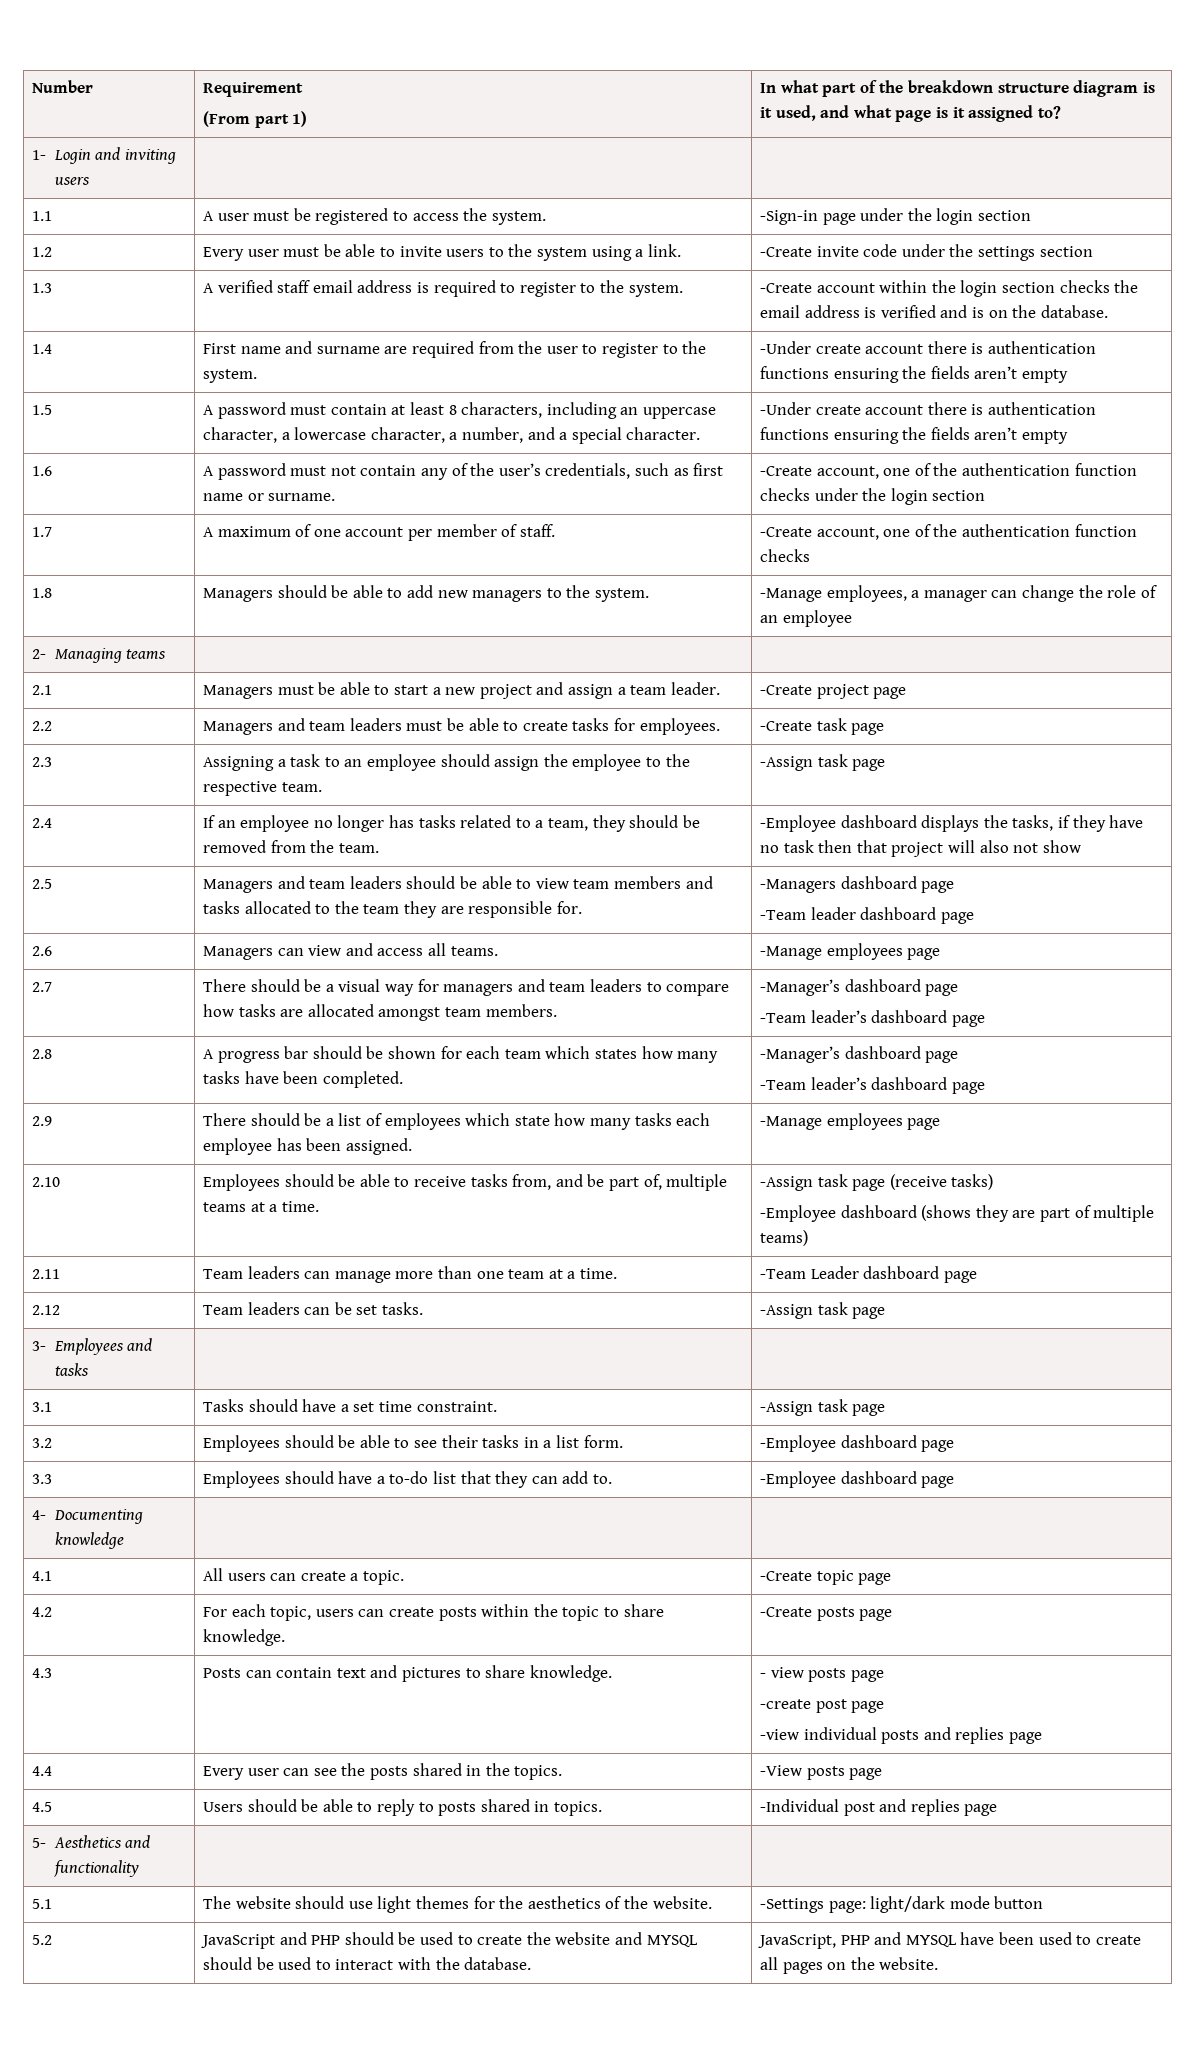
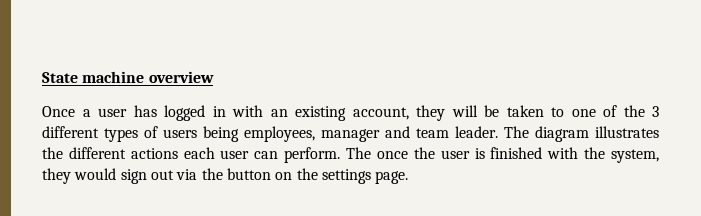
[32,80,94,93] [203,82,304,97] [203,111,308,128] [760,80,1155,97] [760,105,1061,122] [32,147,176,164] [54,177,90,185] [32,211,53,221] [203,208,546,225] [760,208,1032,225] [32,247,53,257] [203,244,681,261] [760,244,1093,261] [32,283,53,293] [203,280,683,297] [760,280,1139,297] [760,305,1108,318] [32,344,53,354] [203,341,707,358] [203,369,258,383] [760,341,1097,354] [760,366,1069,383] [32,405,53,415] [203,402,716,419] [203,427,701,444] [760,402,1097,415] [760,427,1069,444] [32,466,53,476] [203,463,724,480] [203,493,336,501] [760,463,1137,479] [760,488,986,505] [32,527,53,537] [203,524,555,541] [760,524,1137,540] [760,549,811,562] [32,588,53,598] [203,585,649,602] [760,585,1157,602] [760,610,852,627] [32,648,167,663] [32,685,53,695] [203,682,720,699] [760,684,907,699] [32,721,53,731] [203,718,720,735] [760,718,885,735] [32,757,53,767] [203,754,690,771] [203,781,322,796] [760,754,886,771] [32,818,53,828] [203,815,700,832] [203,840,379,853] [760,815,1144,832] [760,840,1081,857] [32,879,53,889] [203,876,713,893] [203,901,582,918] [760,876,955,893] [760,907,974,924] [32,946,53,956] [203,943,498,960] [760,943,941,960] [32,982,53,992] [203,979,730,996] [203,1004,557,1021] [760,979,959,996] [760,1010,985,1027] [32,1049,53,1059] [203,1046,719,1063] [203,1071,403,1088] [760,1046,959,1063] [760,1077,985,1094] [32,1116,53,1126] [203,1113,711,1130] [203,1138,412,1155] [760,1113,941,1130] [32,1177,61,1187] [203,1174,728,1191] [203,1201,319,1212] [760,1174,994,1191] [760,1205,1155,1222] [760,1230,809,1246] [32,1269,61,1279] [203,1266,617,1283] [760,1266,977,1283] [32,1305,61,1315] [203,1302,424,1315] [760,1302,886,1319] [32,1338,153,1355] [54,1363,89,1376] [32,1402,53,1412] [203,1399,497,1412] [760,1399,886,1416] [32,1438,53,1448] [203,1435,623,1452] [760,1435,955,1452] [32,1474,53,1484] [203,1471,612,1488] [760,1471,955,1488] [32,1509,143,1524] [54,1532,124,1549] [32,1571,53,1581] [203,1568,405,1585] [760,1570,892,1585] [32,1607,53,1617] [203,1604,664,1621] [203,1629,286,1646] [760,1607,893,1621] [32,1668,53,1678] [203,1665,612,1682] [760,1667,884,1682] [760,1699,885,1713] [760,1727,1043,1744] [32,1766,53,1776] [203,1763,563,1780] [760,1765,883,1780] [32,1802,53,1812] [203,1799,602,1816] [760,1799,998,1816] [32,1835,151,1848] [53,1860,139,1877] [32,1899,53,1909] [203,1896,712,1913] [760,1896,1044,1913] [32,1935,53,1945] [201,1932,698,1949] [203,1957,532,1970] [758,1932,1141,1949] [760,1957,939,1974] Number | Requirement // (From part 1) | In what part of the breakdown structure diagram is it used, and what page is it assigned to? // 1- Login and inviting users | | // 1.1 | A user must be registered to access the system. | -Sign-in page under the login section // 1.2 | Every user must be able to invite users to the system using a link. | -Create invite code under the settings section // 1.3 | A verified staff email address is required to register to the system. | -Create account within the login section checks the email address is verified and is on the database. // 1.4 | First name and surname are required from the user to register to the system. | -Under create account there is authentication functions ensuring the fields aren’t empty // 1.5 | A password must contain at least 8 characters, including an uppercase character, a lowercase character, a number, and a special character. | -Under create account there is authentication functions ensuring the fields aren’t empty // 1.6 | A password must not contain any of the user’s credentials, such as first name or surname. | -Create account, one of the authentication function checks under the login section // 1.7 | A maximum of one account per member of staff. | -Create account, one of the authentication function checks // 1.8 | Managers should be able to add new managers to the system. | -Manage employees, a manager can change the role of an employee // 2- Managing teams | | // 2.1 | Managers must be able to start a new project and assign a team leader. | -Create project page // 2.2 | Managers and team leaders must be able to create tasks for employees. | -Create task page // 2.3 | Assigning a task to an employee should assign the employee to the respective team. | -Assign task page // 2.4 | If an employee no longer has tasks related to a team, they should be removed from the team. | -Employee dashboard displays the tasks, if they have no task then that project will also not show // 2.5 | Managers and team leaders should be able to view team members and tasks allocated to the team they are responsible for. | -Managers dashboard page // -Team leader dashboard page // 2.6 | Managers can view and access all teams. | -Manage employees page // 2.7 | There should be a visual way for managers and team leaders to compare how tasks are allocated amongst team members. | -Manager’s dashboard page // -Team leader’s dashboard page // 2.8 | A progress bar should be shown for each team which states how many tasks have been completed. | -Manager’s dashboard page // -Team leader’s dashboard page // 2.9 | There should be a list of employees which state how many tasks each employee has been assigned. | -Manage employees page // 2.10 | Employees should be able to receive tasks from, and be part of, multiple teams at a time. | -Assign task page (receive tasks) // -Employee dashboard (shows they are part of multiple teams) // 2.11 | Team leaders can manage more than one team at a time. | -Team Leader dashboard page // 2.12 | Team leaders can be set tasks. | -Assign task page // 3- Employees and tasks | | // 3.1 | Tasks should have a set time constraint. | -Assign task page // 3.2 | Employees should be able to see their tasks in a list form. | -Employee dashboard page // 3.3 | Employees should have a to-do list that they can add to. | -Employee dashboard page // 4- Documenting knowledge | | // 4.1 | All users can create a topic. | -Create topic page // 4.2 | For each topic, users can create posts within the topic to share knowledge. | -Create posts page // 4.3 | Posts can contain text and pictures to share knowledge. | - view posts page // -create post page // -view individual posts and replies page // 4.4 | Every user can see the posts shared in the topics. | -View posts page // 4.5 | Users should be able to reply to posts shared in topics. | -Individual post and replies page // 5- Aesthetics and functionality | | // 5.1 | The website should use light themes for the aesthetics of the website. | -Settings page: light/dark mode button // 5.2 | JavaScript and PHP should be used to create the website and MYSQL should be used to interact with the database. | JavaScript, PHP and MYSQL have been used to create all pages on the website. -> [42,71,214,83] [42,105,659,121] [42,126,659,142] [42,147,660,163] [42,168,409,184] State machine overview // Once a user has logged in with an existing account, they will be taken to one of the 3 different types of users being employees, manager and team leader. The diagram illustrates the different actions each user can perform. The once the user is finished with the system, they would sign out via the button on the settings page.

